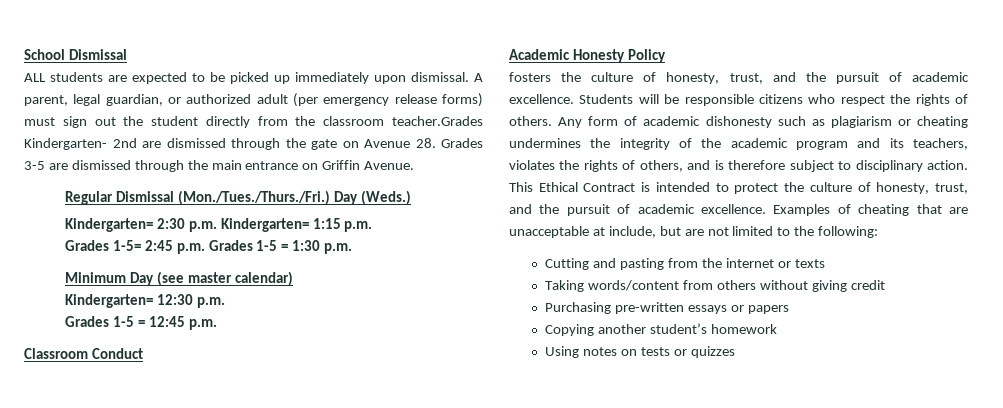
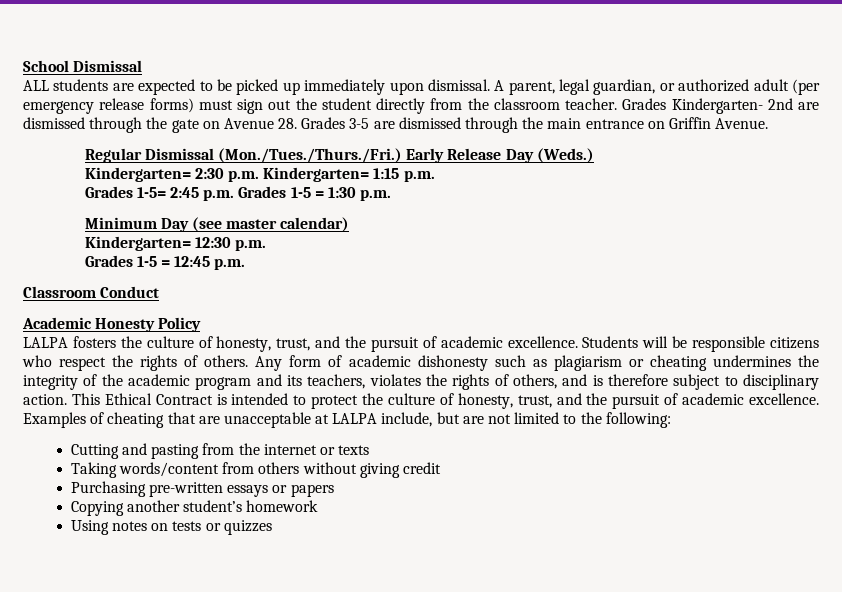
[391,116,483,126] teacher.Grades -> [565,98,667,110] teacher. Grades
(330, 197) none -> [406,148,502,163] Early Release
(666, 56) none -> [23,337,68,348] LALPA
(605, 231) none -> [332,413,378,424] LALPA

